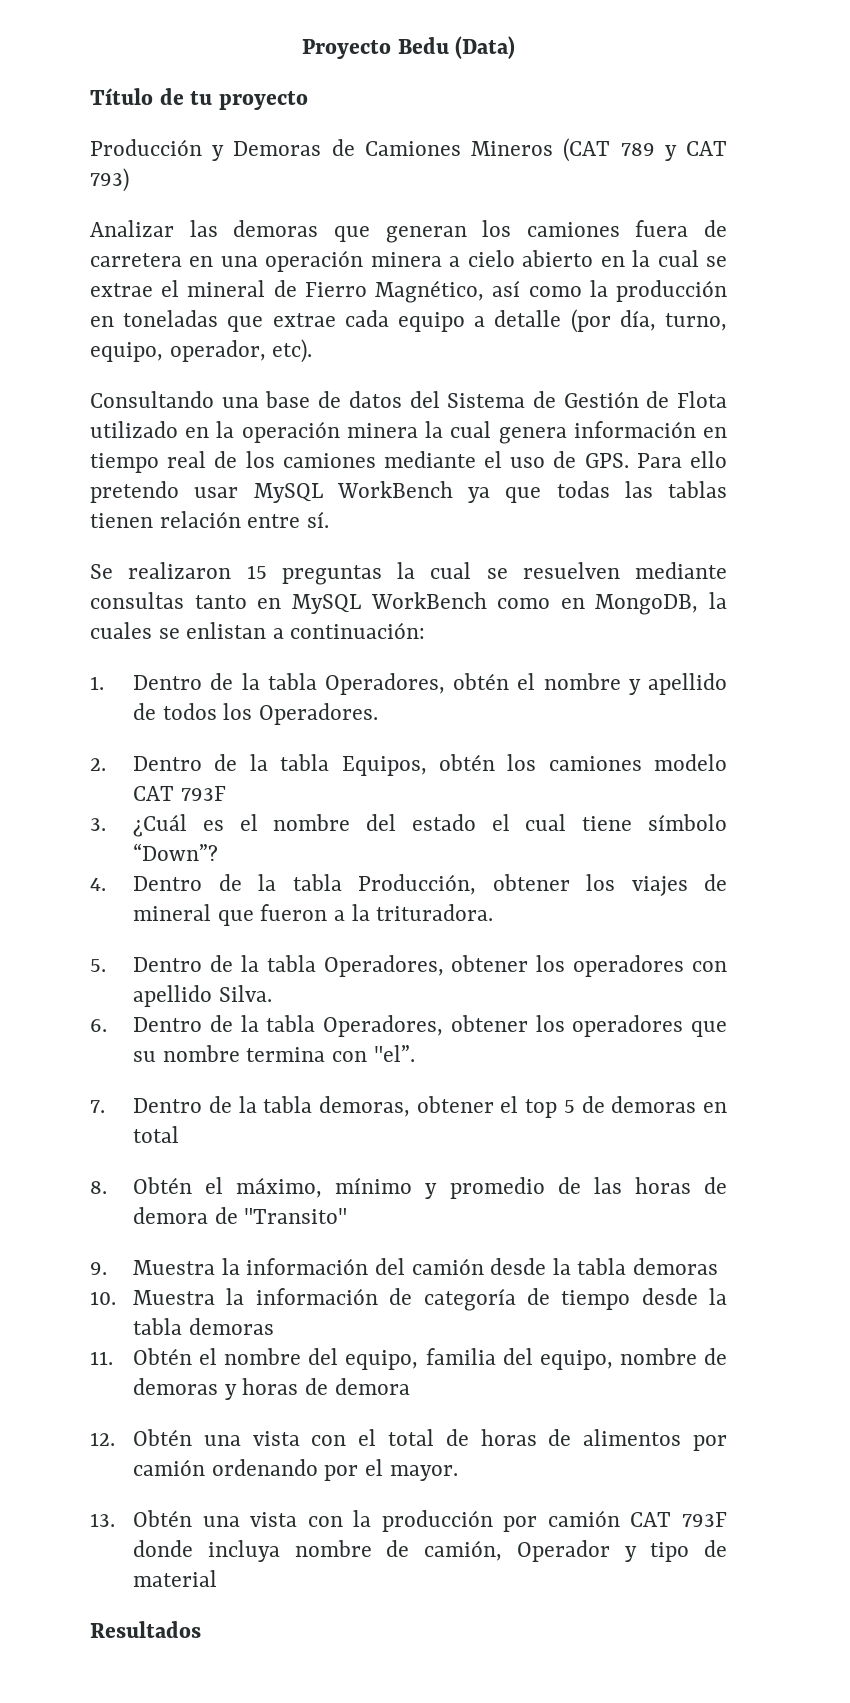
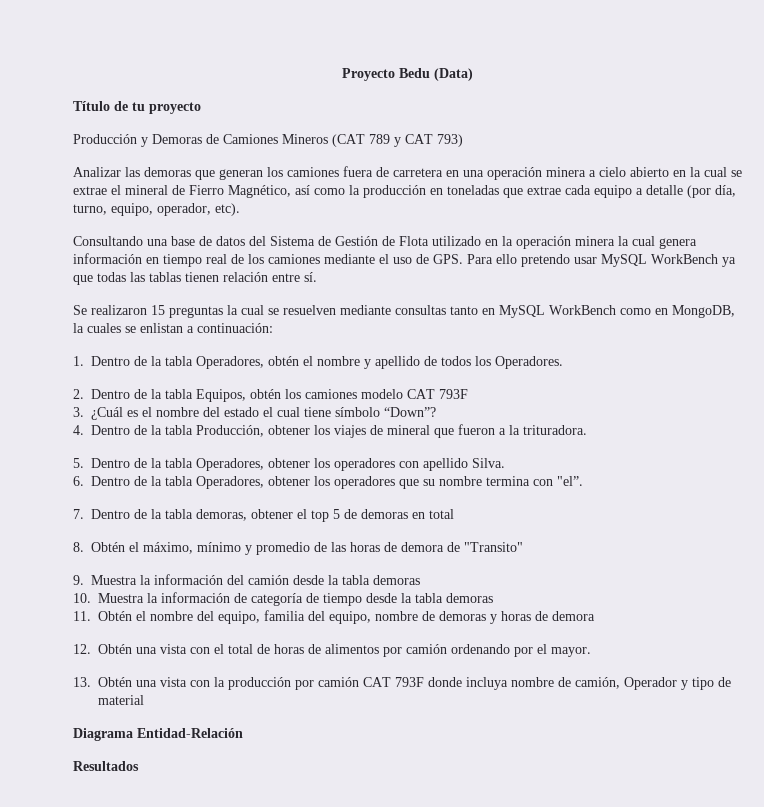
(218, 1578) none -> [73,728,243,741] // Diagrama Entidad-Relación

